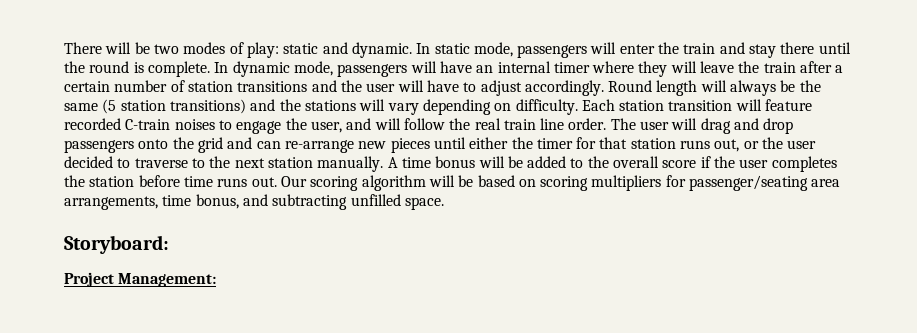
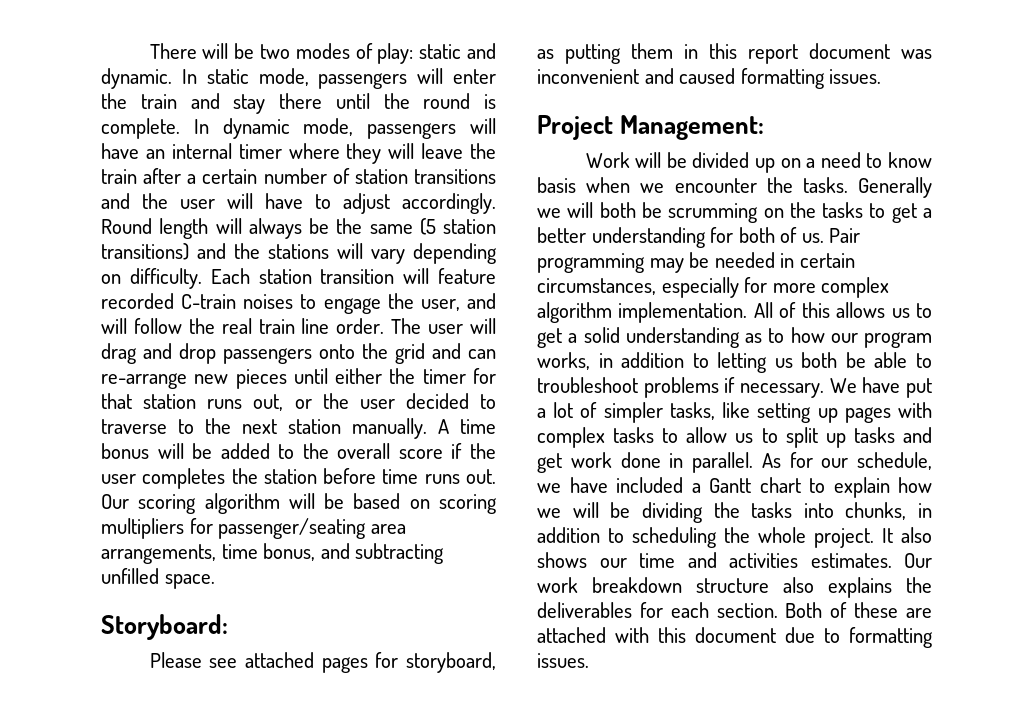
[64,272,217,287] Project Management: -> [149,652,496,673] [537,43,932,64] [537,68,882,89] [537,115,765,140] [585,152,932,173] [537,177,932,198] [537,202,933,223] [537,227,861,248] [537,252,855,273] [537,277,890,298] [537,302,932,323] [537,327,932,348] [537,352,932,373] [537,377,932,398] [537,402,932,423] [537,427,932,448] [537,452,932,473] [537,477,932,498] [537,502,932,523] [537,527,932,548] [537,552,932,568] [537,577,932,598] [537,602,932,618] [537,627,933,648] [537,653,589,668] Please see attached pages for storyboard, as putting them in this report document was inconvenient and caused formatting issues. // Project Management: // Work will be divided up on a need to know basis when we encounter the tasks. Generally we will both be scrumming on the tasks to get a better understanding for both of us. Pair programming may be needed in certain circumstances, especially for more complex algorithm implementation. All of this allows us to get a solid understanding as to how our program works, in addition to letting us both be able to troubleshoot problems if necessary. We have put a lot of simpler tasks, like setting up pages with complex tasks to allow us to split up tasks and get work done in parallel. As for our schedule, we have included a Gantt chart to explain how we will be dividing the tasks into chunks, in addition to scheduling the whole project. It also shows our time and activities estimates. Our work breakdown structure also explains the deliverables for each section. Both of these are attached with this document due to formatting issues.

